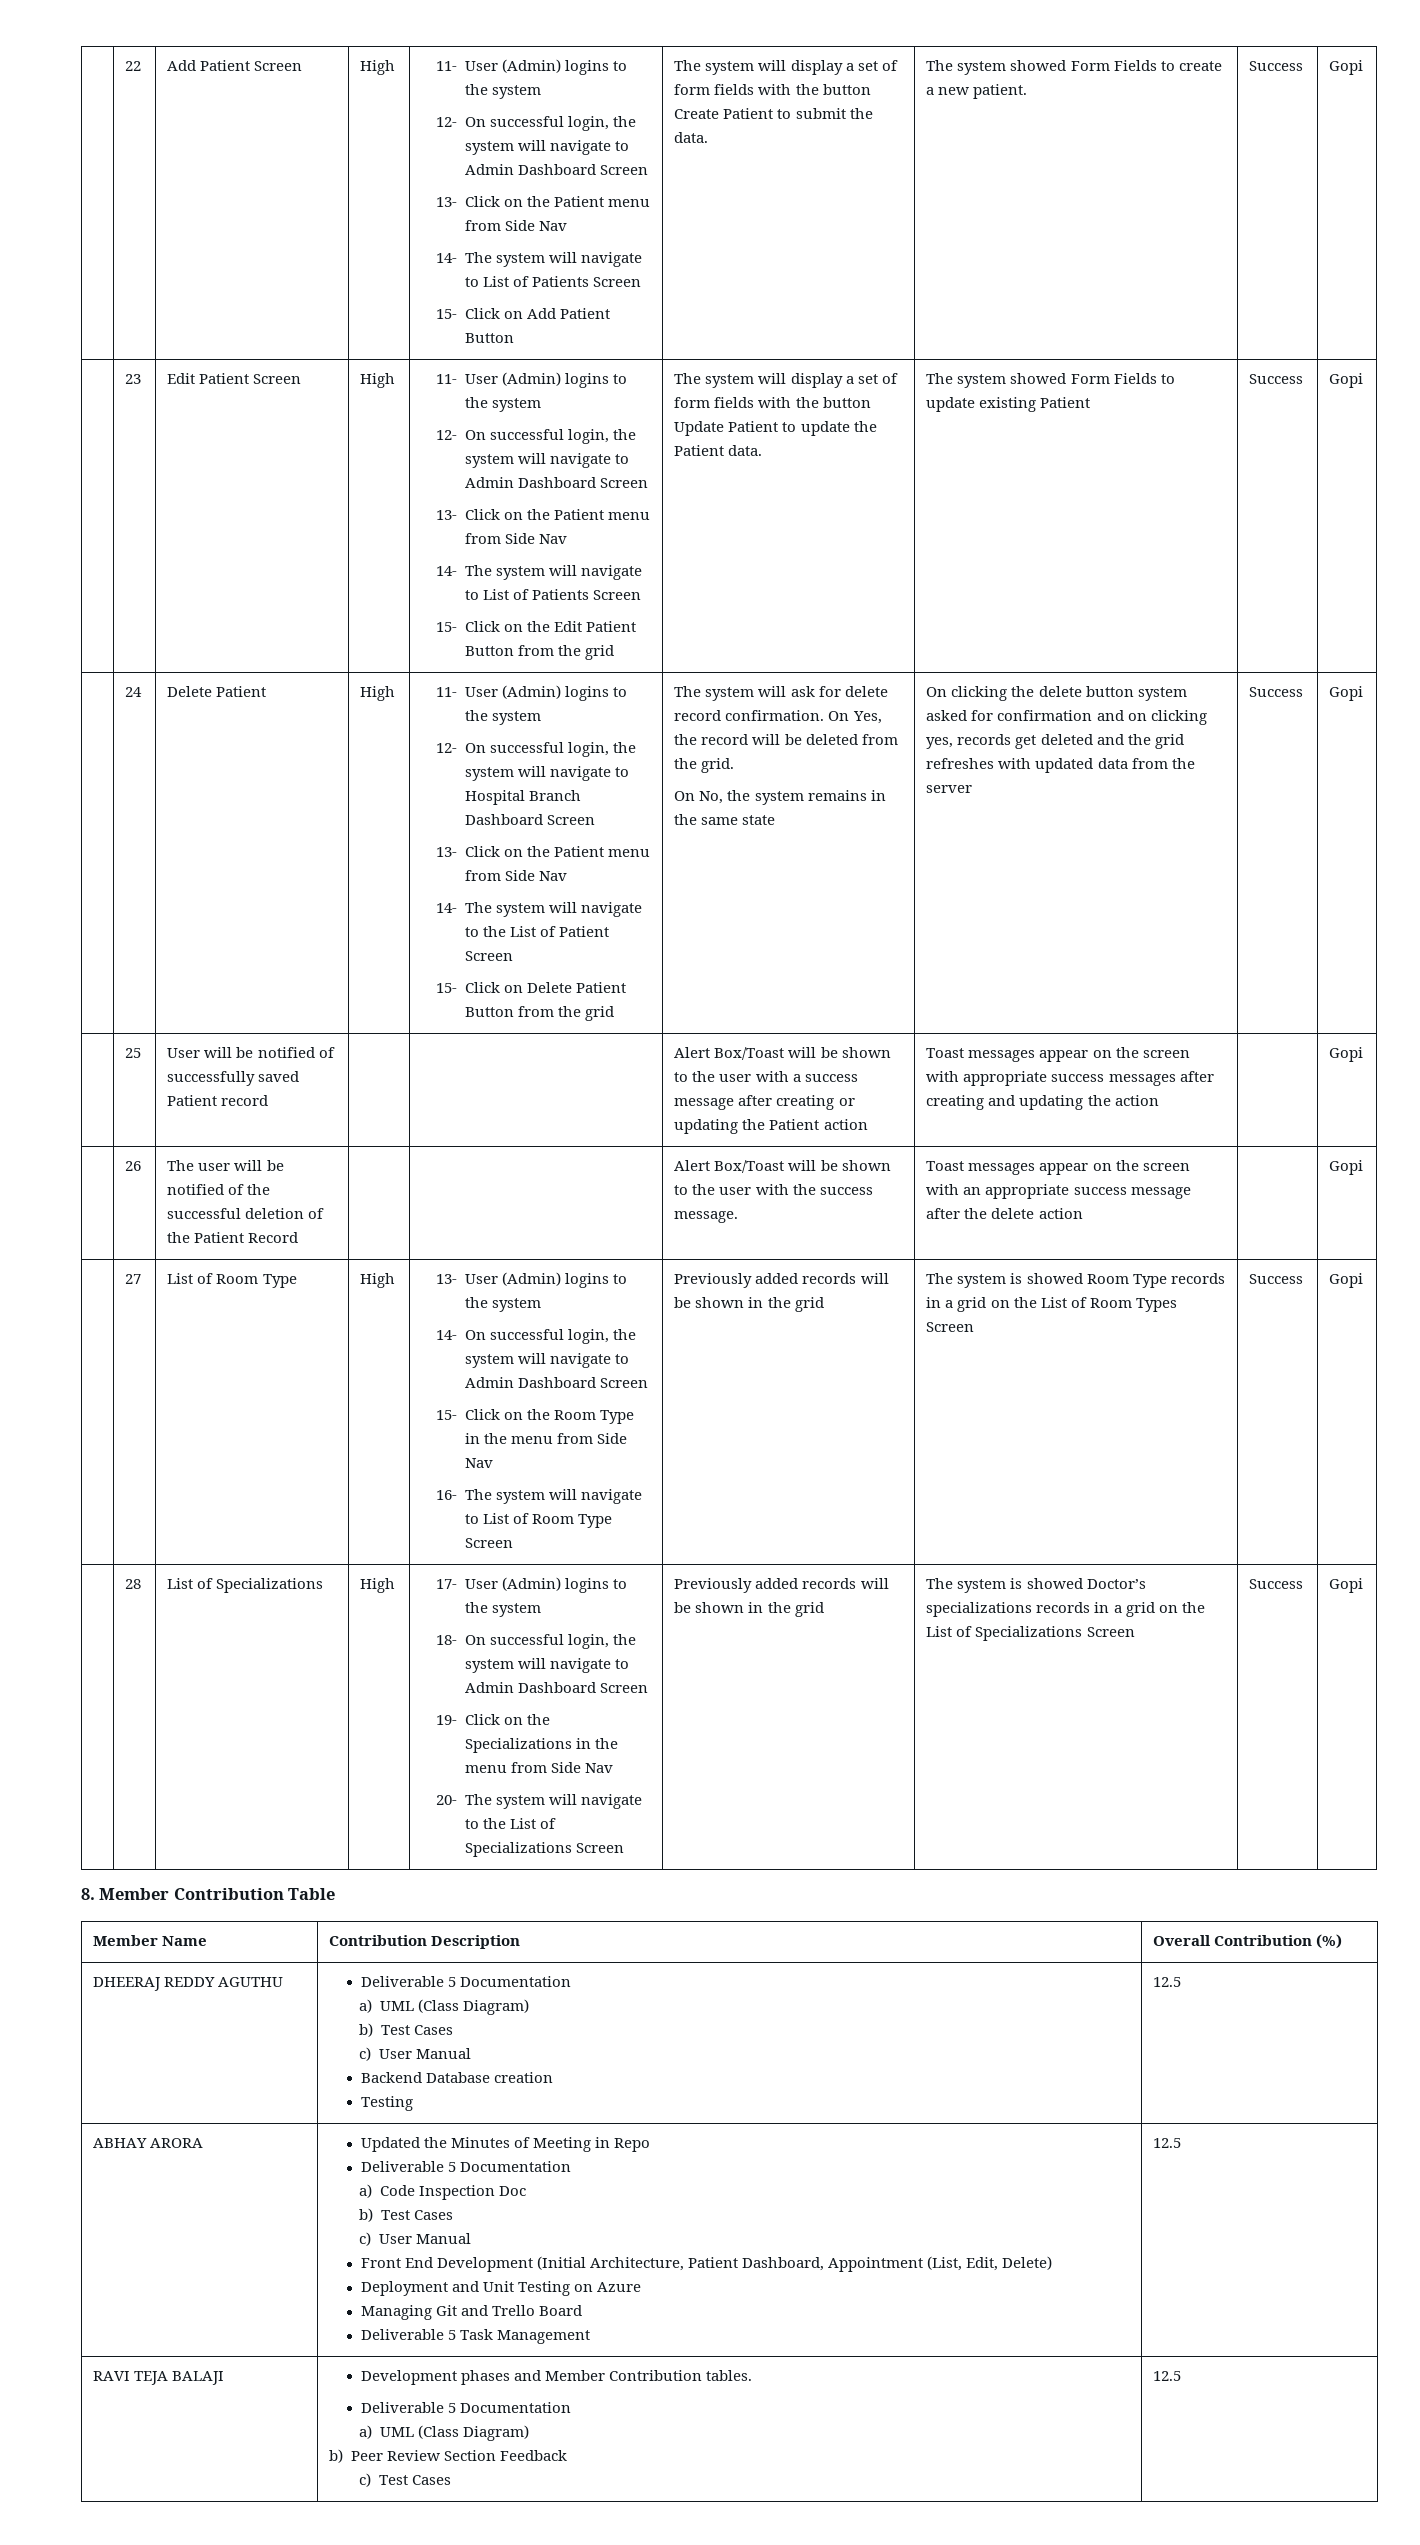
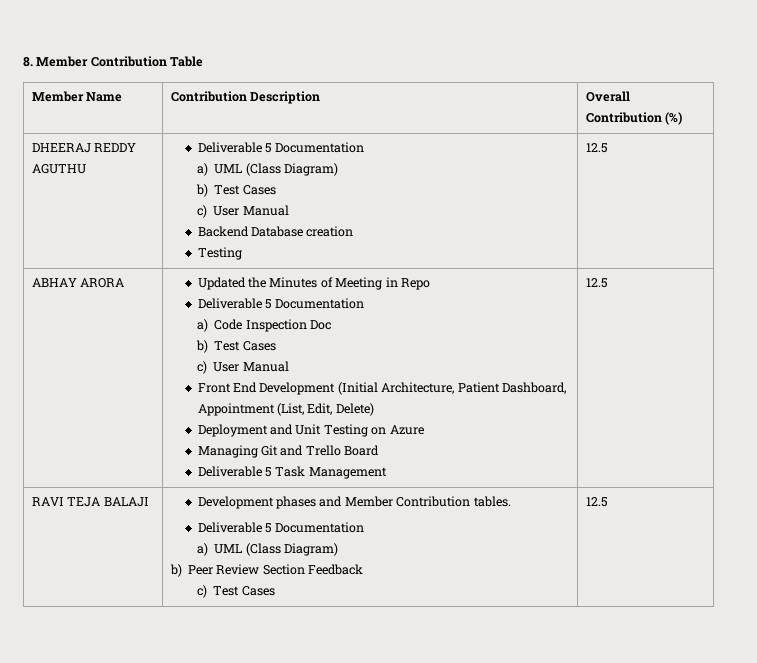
[125,61,142,71] [167,60,303,71] [360,60,396,75] [436,59,627,75] [464,84,541,99] [436,116,636,131] [464,140,629,155] [464,164,648,175] [436,196,651,207] [464,220,567,231] [436,252,642,267] [464,276,642,287] [436,308,610,319] [464,333,514,343] [674,60,898,75] [674,84,871,95] [674,108,873,119] [674,132,709,143] [926,60,1222,75] [926,84,1028,99] [1249,61,1304,71] [1329,60,1364,75] [125,374,142,384] [167,373,302,384] [360,373,396,388] [436,372,627,388] [464,397,541,412] [436,429,636,444] [464,453,629,468] [464,477,648,488] [436,509,651,520] [464,533,567,544] [436,565,642,580] [464,589,642,600] [436,621,637,632] [464,645,614,660] [674,373,898,388] [674,397,871,408] [674,421,877,436] [674,445,763,456] [926,373,1175,388] [926,397,1091,412] [1249,374,1304,384] [1329,373,1364,388] [125,687,143,697] [167,686,267,697] [360,686,396,701] [436,685,627,701] [464,710,541,725] [436,742,636,757] [464,766,629,781] [464,790,581,805] [464,814,595,825] [436,846,651,857] [464,870,567,881] [436,902,642,917] [464,926,610,937] [464,951,513,961] [436,982,626,993] [464,1006,614,1021] [674,686,888,701] [674,710,882,724] [674,734,898,745] [674,758,735,773] [674,790,886,805] [674,814,776,825] [926,686,1187,701] [926,710,1207,725] [926,734,1184,749] [926,758,1195,773] [926,785,973,793] [1249,687,1304,697] [1329,686,1364,701] [125,1048,142,1058] [167,1047,335,1058] [167,1071,300,1086] [167,1095,269,1106] [674,1047,891,1060] [674,1071,858,1082] [674,1095,855,1110] [674,1119,868,1134] [926,1047,1190,1062] [926,1071,1214,1086] [926,1095,1159,1110] [1329,1047,1364,1062] [125,1161,142,1171] [167,1160,284,1171] [167,1184,271,1195] [167,1208,325,1219] [167,1232,299,1243] [674,1160,891,1173] [674,1184,873,1195] [674,1211,739,1223] [926,1160,1190,1175] [926,1184,1191,1199] [926,1208,1083,1219] [1329,1160,1364,1175] [125,1274,142,1284] [167,1273,297,1288] [360,1273,396,1288] [436,1272,627,1288] [464,1297,541,1312] [436,1329,636,1344] [464,1353,629,1368] [464,1377,648,1388] [436,1409,635,1424] [464,1433,628,1444] [464,1458,493,1468] [436,1489,642,1504] [464,1513,613,1528] [464,1538,513,1548] [674,1273,889,1288] [674,1297,824,1312] [926,1273,1225,1288] [926,1297,1177,1312] [926,1322,975,1332] [1249,1274,1304,1284] [1329,1273,1364,1288] [125,1579,142,1589] [167,1578,324,1593] [360,1578,396,1593] [436,1577,627,1593] [464,1602,541,1617] [436,1634,636,1649] [464,1658,629,1673] [464,1682,648,1693] [436,1714,550,1725] [464,1738,618,1753] [464,1762,613,1773] [436,1794,642,1809] [464,1818,556,1829] [464,1842,624,1857] [674,1578,889,1593] [674,1602,824,1617] [926,1578,1146,1593] [926,1602,1205,1617] [926,1626,1135,1641] [1249,1579,1304,1589] [1329,1578,1364,1593] | 22 | Add Patient Screen | High | 11- User (Admin) logins to the system // 12- On successful login, the system will navigate to Admin Dashboard Screen // 13- Click on the Patient menu from Side Nav // 14- The system will navigate to List of Patients Screen // 15- Click on Add Patient Button | The system will display a set of form fields with the button Create Patient to submit the data. | The system showed Form Fields to create a new patient. | Success | Gopi // | 23 | Edit Patient Screen | High | 11- User (Admin) logins to the system // 12- On successful login, the system will navigate to Admin Dashboard Screen // 13- Click on the Patient menu from Side Nav // 14- The system will navigate to List of Patients Screen // 15- Click on the Edit Patient Button from the grid | The system will display a set of form fields with the button Update Patient to update the Patient data. | The system showed Form Fields to update existing Patient | Success | Gopi // | 24 | Delete Patient | High | 11- User (Admin) logins to the system // 12- On successful login, the system will navigate to Hospital Branch Dashboard Screen // 13- Click on the Patient menu from Side Nav // 14- The system will navigate to the List of Patient Screen // 15- Click on Delete Patient Button from the grid | The system will ask for delete record confirmation. On Yes, the record will be deleted from the grid. // On No, the system remains in the same state | On clicking the delete button system asked for confirmation and on clicking yes, records get deleted and the grid refreshes with updated data from the server | Success | Gopi // | 25 | User will be notified of successfully saved Patient record | | | Alert Box/Toast will be shown to the user with a success message after creating or updating the Patient action | Toast messages appear on the screen with appropriate success messages after creating and updating the action | | Gopi // | 26 | The user will be notified of the successful deletion of the Patient Record | | | Alert Box/Toast will be shown to the user with the success message. | Toast messages appear on the screen with an appropriate success message after the delete action | | Gopi // | 27 | List of Room Type | High | 13- User (Admin) logins to the system // 14- On successful login, the system will navigate to Admin Dashboard Screen // 15- Click on the Room Type in the menu from Side Nav // 16- The system will navigate to List of Room Type Screen | Previously added records will be shown in the grid | The system is showed Room Type records in a grid on the List of Room Types Screen | Success | Gopi // | 28 | List of Specializations | High | 17- User (Admin) logins to the system // 18- On successful login, the system will navigate to Admin Dashboard Screen // 19- Click on the Specializations in the menu from Side Nav // 20- The system will navigate to the List of Specializations Screen | Previously added records will be shown in the grid | The system is showed Doctor’s specializations records in a grid on the List of Specializations Screen | Success | Gopi // -> (23, 62) none

